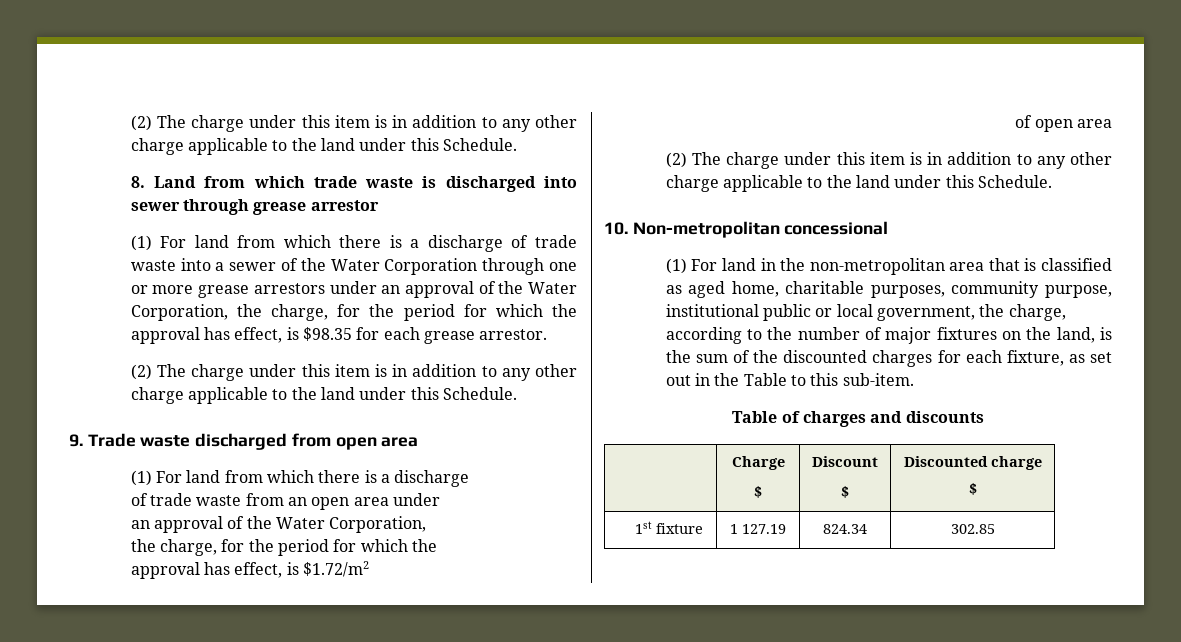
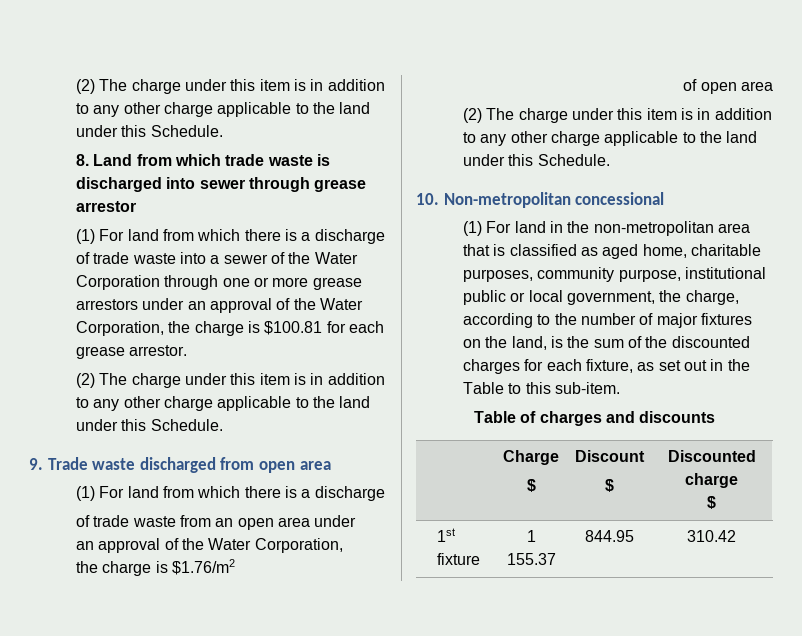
[271,304,577,321] [130,327,353,344] charge, for the period for which the approval has effect, is $98.35 -> [194,321,323,336] charge is $100.81
[160,539,438,556] [130,561,370,579] charge, for the period for which the // approval has effect, is $1.72/m2 -> [102,559,236,576] charge is $1.76/m2
[742,524,786,534] [823,524,867,534] [950,524,995,534] 127.19 | 824.34 | 302.85 -> [506,553,556,565] [584,530,634,542] [687,530,736,542] 155.37 | 844.95 | 310.42

